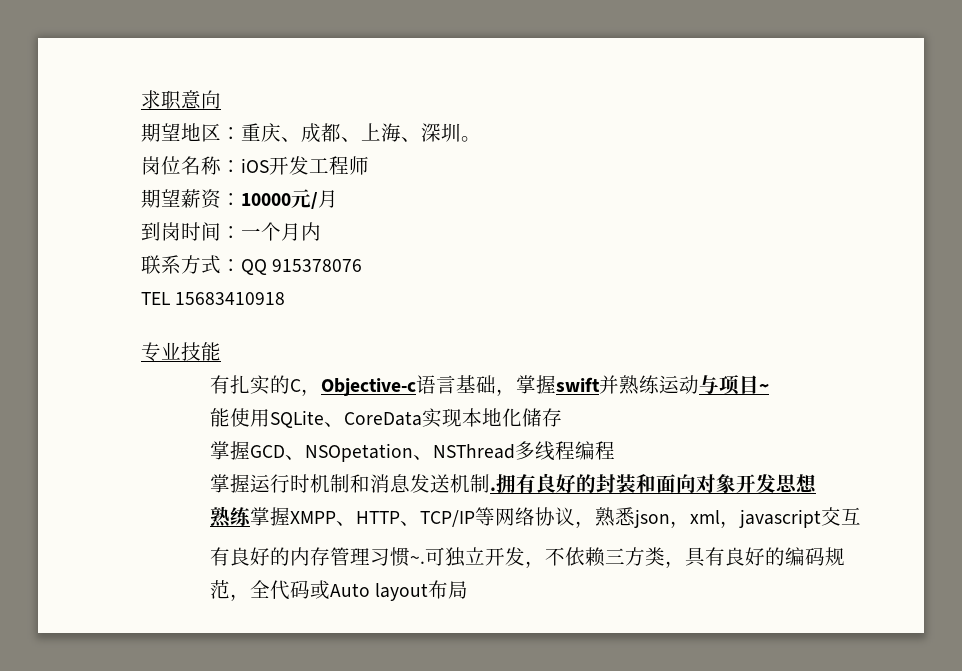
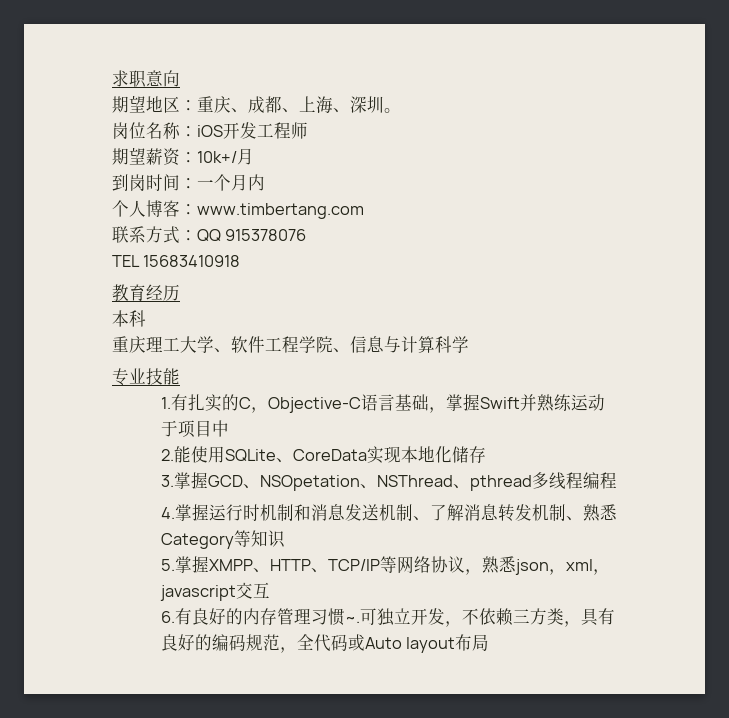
[241,189,318,209] 10000元/ -> [197,151,237,163] 10k+/
(321, 231) none -> [112,200,364,219] // 个人博客：www.timbertang.com
(286, 298) none -> [112,284,180,302] [112,310,146,327] [112,336,469,353] // 教育经历 // 本科 // 重庆理工大学、软件工程学院、信息与计算科学
(221, 351) none -> [160,397,171,409] 1.
[320,378,416,396] Objective-c -> [267,397,361,413] Objective-C
[555,377,600,392] swift -> [479,397,520,409] Swift
[698,375,769,395] 与项目~ // -> [160,420,229,438] [160,449,174,461] 于项目中 // 2.
(562, 417) none -> [160,475,174,487] 3.
(515, 451) none -> [452,475,532,491] 、pthread
(615, 450) none -> [160,507,175,519] 4.
[489,473,817,494] [209,506,251,528] .拥有良好的封装和面向对象开发思想 // 熟练 -> [412,504,617,522] [160,530,285,549] [160,559,175,571] 、了解消息转发机制、熟悉Category等知识 // 5.
(861, 516) none -> [160,611,175,623] 6.

